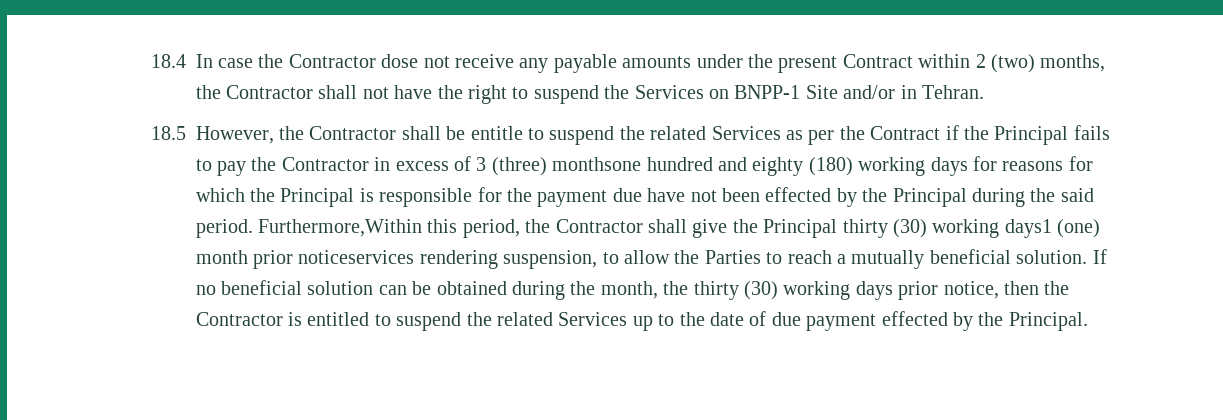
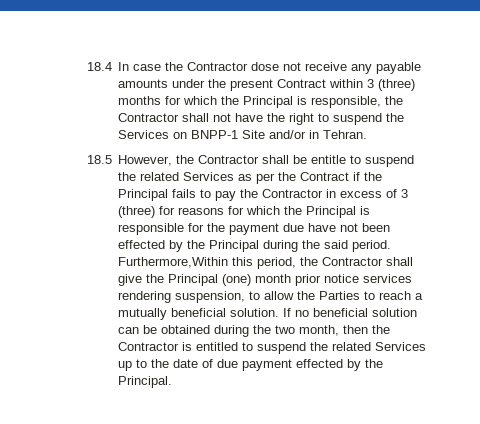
[975,54,1106,73] 2 (two) months, -> [367,79,416,91] [118,96,382,108] 3 (three) months for which the Principal is responsible,
[552,157,968,176] monthsone hundred and eighty (180) working days -> (156, 212) none
[842,219,1052,238] thirty (30) working days1 -> (219, 280) none
[298,250,415,264] noticeservices -> [324,274,413,283] notice services
[600,281,999,300] month, the thirty (30) working days prior notice, -> [275,325,340,336] two month,

